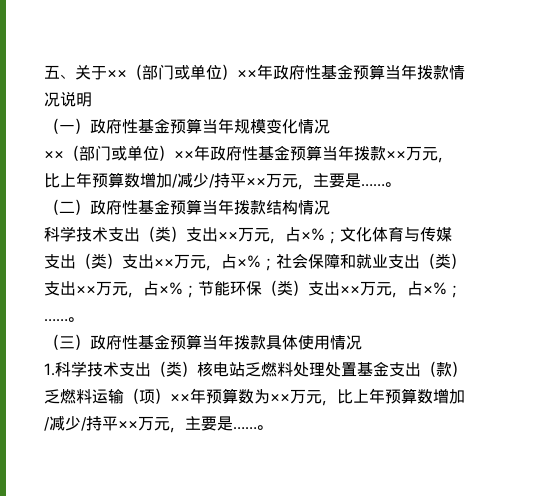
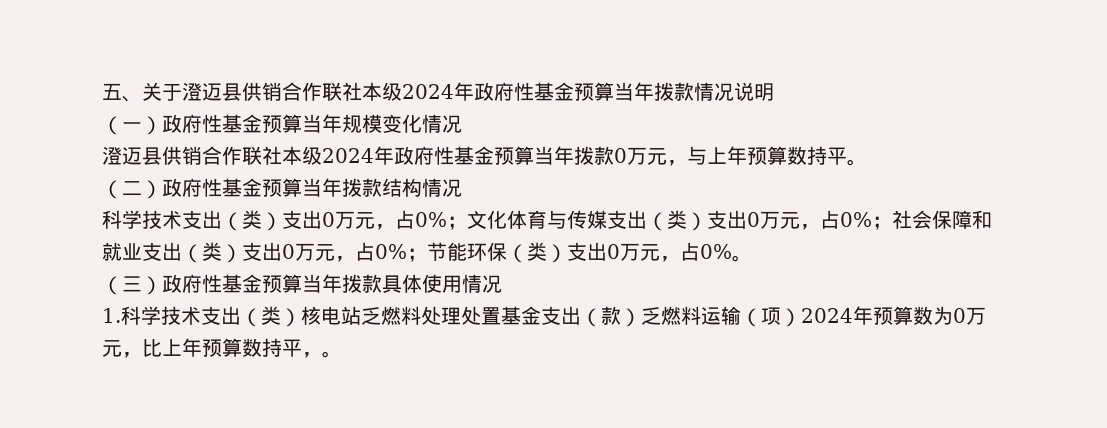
[107,64,257,80] ××（部门或单位）×× -> [182,82,454,101] 澄迈县供销合作联社本级2024
[44,145,453,163] [44,172,385,190] ××（部门或单位）××年政府性基金预算当年拨款××万元，比上年预算数增加/减少/持平××万元，主要是…… -> [102,146,847,166] 澄迈县供销合作联社本级2024年政府性基金预算当年拨款0万元，与上年预算数持平
[218,227,325,244] ××万元，占×% -> [322,210,447,230] 0万元，占0%
[154,254,261,271] ××万元，占×% -> [747,210,872,230] 0万元，占0%
[76,281,183,298] ××万元，占×% -> [282,242,407,262] 0万元，占0%
[340,281,462,298] [44,319,68,322] ××万元，占×%；…… -> [607,242,732,262] 0万元，占0%
[170,394,190,402] ×× -> [801,308,853,323] 2024
[270,388,465,406] [44,416,257,433] ××万元，比上年预算数增加/减少/持平××万元，主要是…… -> [953,307,986,325] [102,338,322,358] 0万元，比上年预算数持平，

